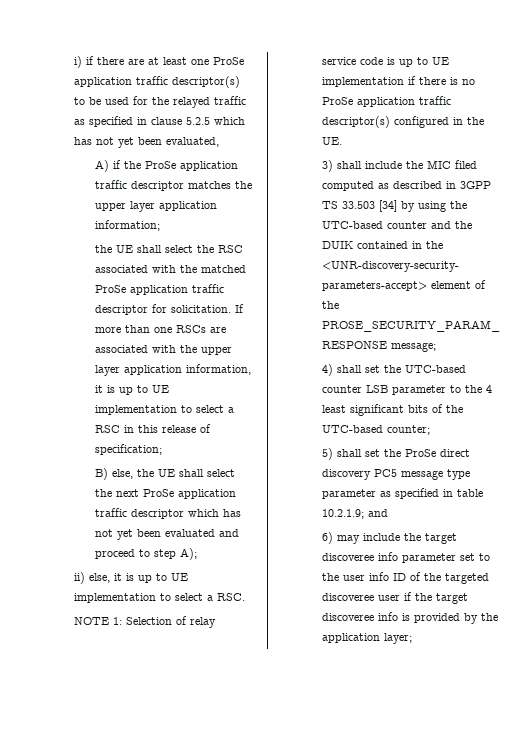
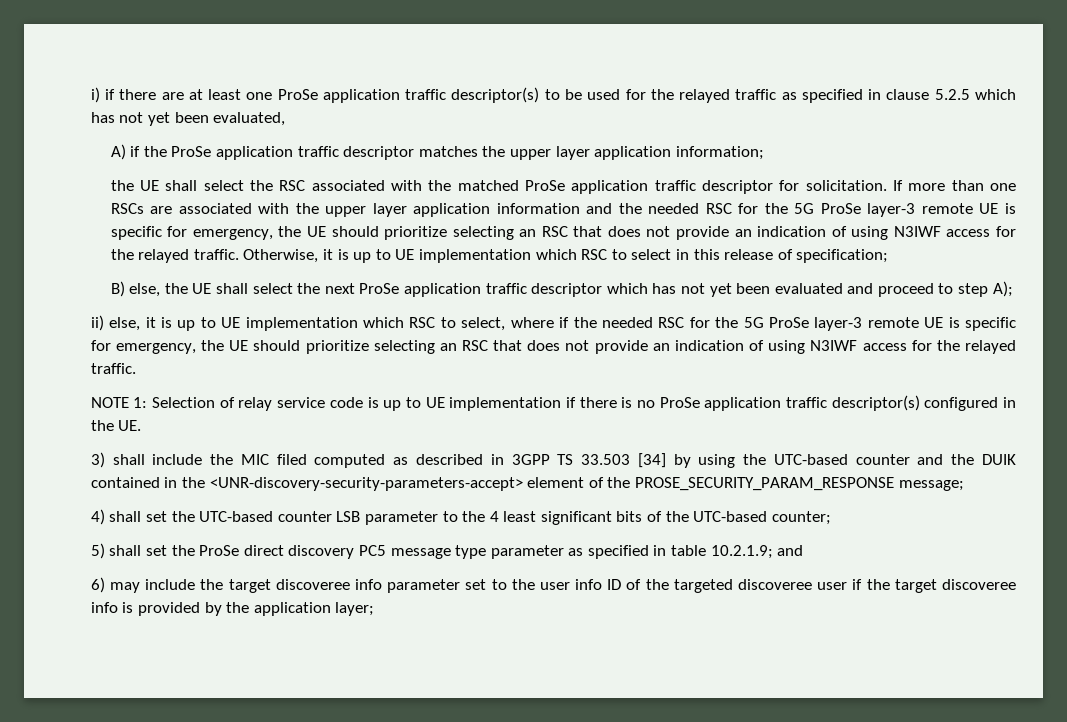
[185,364,251,375] [94,385,169,395] [94,405,234,415] [94,425,120,433] information, it is up to UE implementation to select a RSC -> [496,203,1016,217] [110,226,1016,240] [110,249,672,263] information and the needed RSC for the 5G ProSe layer-3 remote UE is specific for emergency, the UE should prioritize selecting an RSC that does not provide an indication of using N3IWF access for the relayed traffic. Otherwise, it is up to UE implementation which RSC to select
[160,593,246,601] to select a RSC. -> [363,317,1017,331] [90,340,1016,354] [90,363,136,374] which RSC to select, where if the needed RSC for the 5G ProSe layer-3 remote UE is specific for emergency, the UE should prioritize selecting an RSC that does not provide an indication of using N3IWF access for the relayed traffic.

